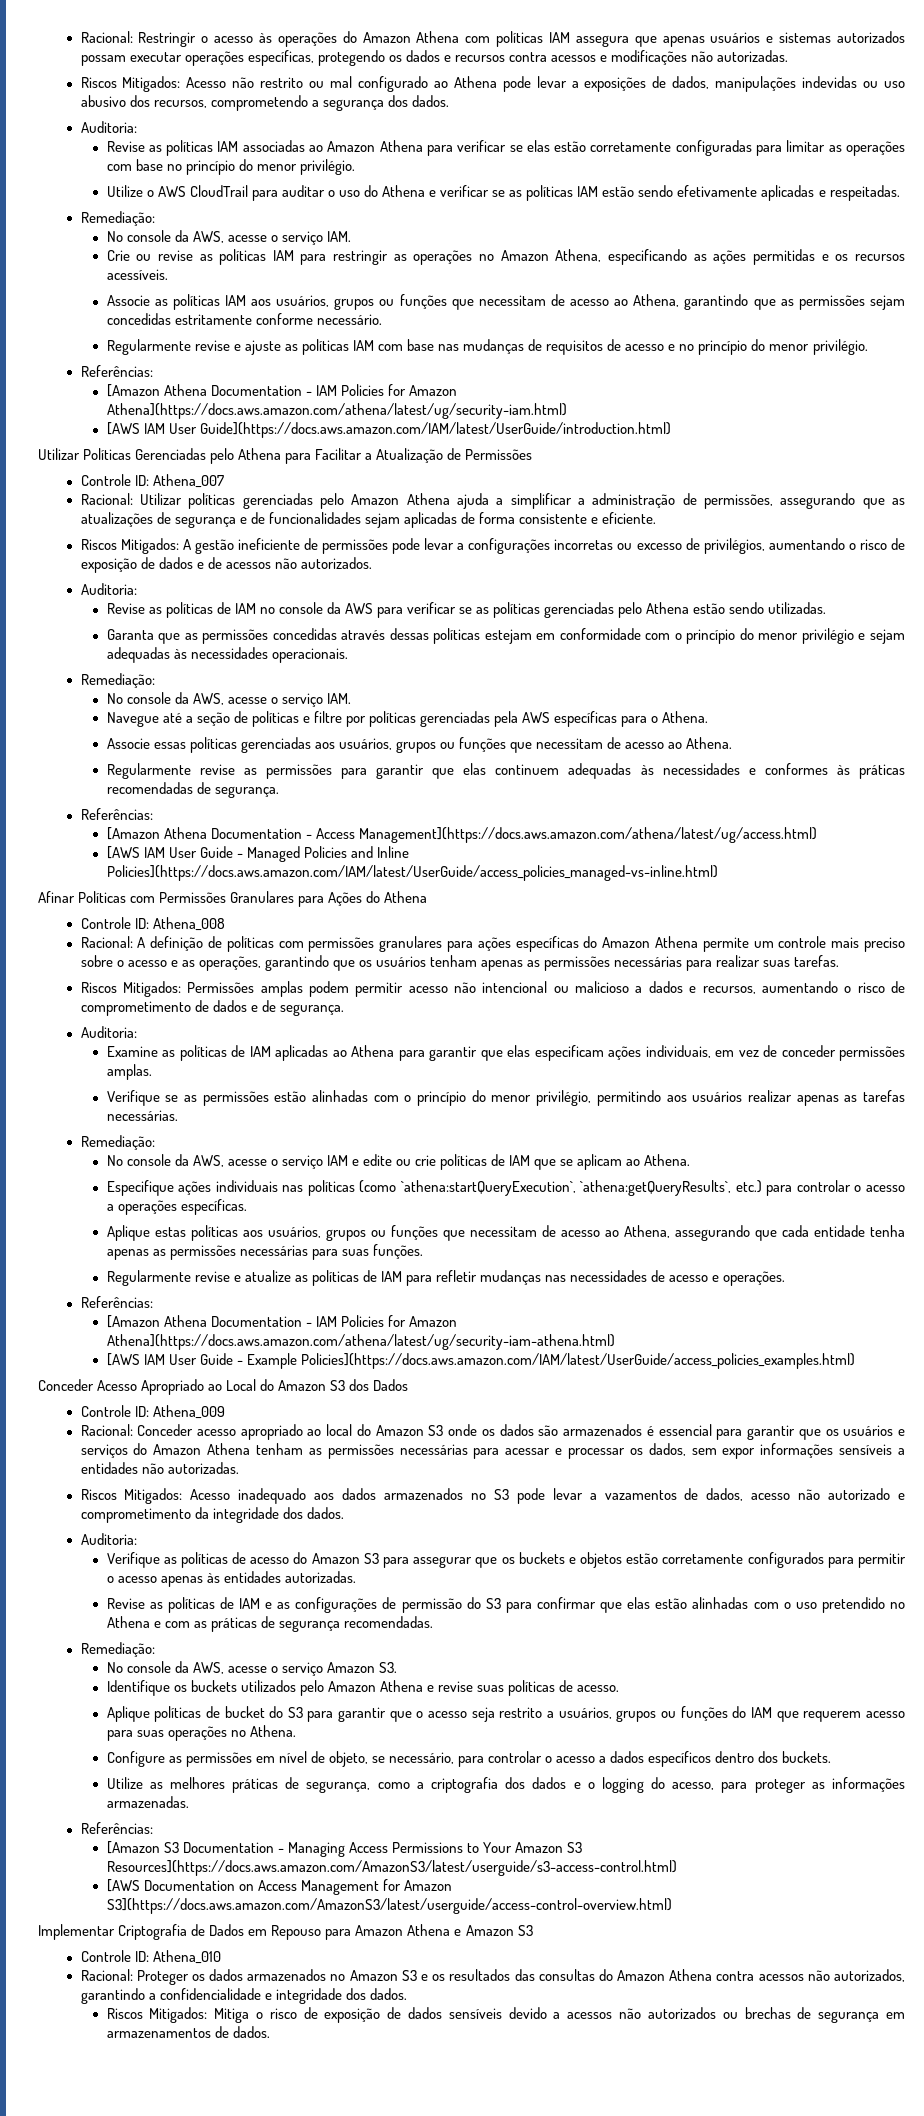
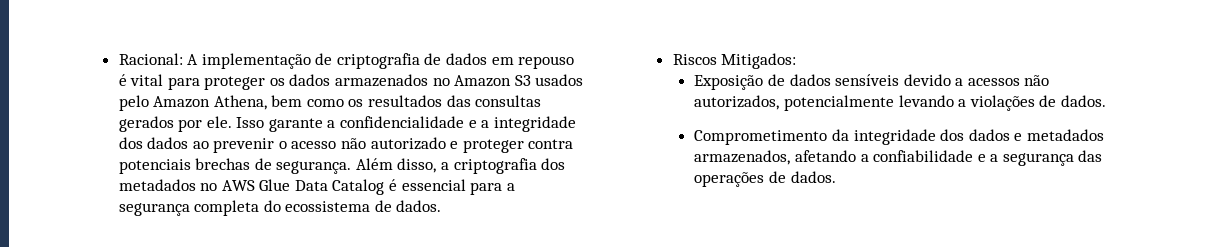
[80,31,905,47] [80,50,789,66] [80,76,906,92] [80,95,449,111] [80,121,137,133] [106,140,905,156] [106,159,355,175] [106,185,900,201] [80,211,155,226] [106,230,351,245] [106,249,905,265] [106,269,168,280] [106,294,906,310] [106,313,382,325] [106,339,868,355] [80,365,153,377] [106,384,457,397] [106,403,567,419] [106,422,671,438] [38,448,533,464] [80,474,224,488] [80,493,905,509] [80,512,657,528] [80,538,905,554] [80,557,372,573] [80,583,137,595] [106,602,827,618] [106,628,906,644] [106,647,348,663] [80,673,155,688] [106,692,351,707] [106,711,709,727] [106,737,733,753] [106,763,906,779] [106,782,279,798] [80,808,153,820] [106,827,817,843] [106,846,409,862] [106,865,718,881] [38,891,428,907] [80,917,225,931] [80,936,905,952] [80,955,840,971] [80,981,905,997] [80,1000,344,1016] [80,1026,137,1038] [106,1045,905,1061] [106,1064,152,1080] [106,1090,905,1106] [106,1110,178,1121] [80,1135,155,1150] [106,1154,691,1170] [106,1180,906,1196] [106,1199,247,1215] [106,1225,906,1241] [106,1244,423,1260] [106,1270,786,1286] [80,1296,153,1308] [106,1315,457,1328] [106,1334,615,1350] [106,1353,855,1369] [38,1379,409,1395] [80,1405,225,1419] [80,1424,905,1440] [80,1443,905,1459] [80,1462,239,1474] [80,1488,905,1504] [80,1507,344,1523] [80,1533,137,1545] [106,1552,907,1568] [106,1571,356,1587] [106,1597,905,1613] [106,1616,433,1632] [80,1642,155,1657] [106,1661,397,1676] [106,1680,620,1696] [106,1706,905,1722] [106,1725,296,1741] [106,1751,832,1767] [106,1777,906,1793] [106,1796,189,1808] [80,1822,153,1834] [106,1841,583,1857] [106,1860,677,1876] [106,1879,452,1895] [106,1898,672,1914] [38,1924,533,1940] [80,1950,221,1964] [80,1969,189,1985] Racional: Restringir o acesso às operações do Amazon Athena com políticas IAM assegura que apenas usuários e sistemas autorizados possam executar operações específicas, protegendo os dados e recursos contra acessos e modificações não autorizadas. // Riscos Mitigados: Acesso não restrito ou mal configurado ao Athena pode levar a exposições de dados, manipulações indevidas ou uso abusivo dos recursos, comprometendo a segurança dos dados. // Auditoria: // Revise as políticas IAM associadas ao Amazon Athena para verificar se elas estão corretamente configuradas para limitar as operações com base no princípio do menor privilégio. // Utilize o AWS CloudTrail para auditar o uso do Athena e verificar se as políticas IAM estão sendo efetivamente aplicadas e respeitadas. // Remediação: // No console da AWS, acesse o serviço IAM. // Crie ou revise as políticas IAM para restringir as operações no Amazon Athena, especificando as ações permitidas e os recursos acessíveis. // Associe as políticas IAM aos usuários, grupos ou funções que necessitam de acesso ao Athena, garantindo que as permissões sejam concedidas estritamente conforme necessário. // Regularmente revise e ajuste as políticas IAM com base nas mudanças de requisitos de acesso e no princípio do menor privilégio. // Referências: // [Amazon Athena Documentation - IAM Policies for Amazon Athena](https://docs.aws.amazon.com/athena/latest/ug/security-iam.html) // [AWS IAM User Guide](https://docs.aws.amazon.com/IAM/latest/UserGuide/introduction.html) // Utilizar Políticas Gerenciadas pelo Athena para Facilitar a Atualização de Permissões // Controle ID: Athena_007 // Racional: Utilizar políticas gerenciadas pelo Amazon Athena ajuda a simplificar a administração de permissões, assegurando que as atualizações de segurança e de funcionalidades sejam aplicadas de forma consistente e eficiente. // Riscos Mitigados: A gestão ineficiente de permissões pode levar a configurações incorretas ou excesso de privilégios, aumentando o risco de exposição de dados e de acessos não autorizados. // Auditoria: // Revise as políticas de IAM no console da AWS para verificar se as políticas gerenciadas pelo Athena estão sendo utilizadas. // Garanta que as permissões concedidas através dessas políticas estejam em conformidade com o princípio do menor privilégio e sejam adequadas às necessidades operacionais. // Remediação: // No console da AWS, acesse o serviço IAM. // Navegue até a seção de políticas e filtre por políticas gerenciadas pela AWS específicas para o Athena. // Associe essas políticas gerenciadas aos usuários, grupos ou funções que necessitam de acesso ao Athena. // Regularmente revise as permissões para garantir que elas continuem adequadas às necessidades e conformes às práticas recomendadas de segurança. // Referências: // [Amazon Athena Documentation - Access Management](https://docs.aws.amazon.com/athena/latest/ug/access.html) // [AWS IAM User Guide - Managed Policies and Inline Policies](https://docs.aws.amazon.com/IAM/latest/UserGuide/access_policies_managed-vs-inline.html) // Afinar Políticas com Permissões Granulares para Ações do Athena // Controle ID: Athena_008 // Racional: A definição de políticas com permissões granulares para ações específicas do Amazon Athena permite um controle mais preciso sobre o acesso e as operações, garantindo que os usuários tenham apenas as permissões necessárias para realizar suas tarefas. // Riscos Mitigados: Permissões amplas podem permitir acesso não intencional ou malicioso a dados e recursos, aumentando o risco de comprometimento de dados e de segurança. // Auditoria: // Examine as políticas de IAM aplicadas ao Athena para garantir que elas especificam ações individuais, em vez de conceder permissões amplas. // Verifique se as permissões estão alinhadas com o princípio do menor privilégio, permitindo aos usuários realizar apenas as tarefas necessárias. // Remediação: // No console da AWS, acesse o serviço IAM e edite ou crie políticas de IAM que se aplicam ao Athena. // Especifique ações individuais nas políticas (como `athena:startQueryExecution`, `athena:getQueryResults`, etc.) para controlar o acesso a operações específicas. // Aplique estas políticas aos usuários, grupos ou funções que necessitam de acesso ao Athena, assegurando que cada entidade tenha apenas as permissões necessárias para suas funções. // Regularmente revise e atualize as políticas de IAM para refletir mudanças nas necessidades de acesso e operações. // Referências: // [Amazon Athena Documentation - IAM Policies for Amazon Athena](https://docs.aws.amazon.com/athena/latest/ug/security-iam-athena.html) // [AWS IAM User Guide - Example Policies](https://docs.aws.amazon.com/IAM/latest/UserGuide/access_policies_examples.html) // Conceder Acesso Apropriado ao Local do Amazon S3 dos Dados // Controle ID: Athena_009 // Racional: Conceder acesso apropriado ao local do Amazon S3 onde os dados são armazenados é essencial para garantir que os usuários e serviços do Amazon Athena tenham as permissões necessárias para acessar e processar os dados, sem expor informações sensíveis a entidades não autorizadas. // Riscos Mitigados: Acesso inadequado aos dados armazenados no S3 pode levar a vazamentos de dados, acesso não autorizado e comprometimento da integridade dos dados. // Auditoria: // Verifique as políticas de acesso do Amazon S3 para assegurar que os buckets e objetos estão corretamente configurados para permitir o acesso apenas às entidades autorizadas. // Revise as políticas de IAM e as configurações de permissão do S3 para confirmar que elas estão alinhadas com o uso pretendido no Athena e com as práticas de segurança recomendadas. // Remediação: // No console da AWS, acesse o serviço Amazon S3. // Identifique os buckets utilizados pelo Amazon Athena e revise suas políticas de acesso. // Aplique políticas de bucket do S3 para garantir que o acesso seja restrito a usuários, grupos ou funções do IAM que requerem acesso para suas operações no Athena. // Configure as permissões em nível de objeto, se necessário, para controlar o acesso a dados específicos dentro dos buckets. // Utilize as melhores práticas de segurança, como a criptografia dos dados e o logging do acesso, para proteger as informações armazenadas. // Referências: // [Amazon S3 Documentation - Managing Access Permissions to Your Amazon S3 Resources](https://docs.aws.amazon.com/AmazonS3/latest/userguide/s3-access-control.html) // [AWS Documentation on Access Management for Amazon S3](https://docs.aws.amazon.com/AmazonS3/latest/userguide/access-control-overview.html) // Implementar Criptografia de Dados em Repouso para Amazon Athena e Amazon S3 // Controle ID: Athena_010 // Racional: Proteger -> [118,53,575,69] [118,74,266,90] Racional: A implementação de criptografia de dados em repouso é vital para proteger
[420,1969,906,1982] [80,1988,145,2004] e os resultados das consultas do Amazon Athena contra acessos não autorizados, garantindo -> [535,74,584,86] [118,95,542,111] [118,116,323,132] usados pelo Amazon Athena, bem como os resultados das consultas gerados por ele. Isso garante
[275,1988,407,2004] [106,2007,381,2023] integridade dos dados. // Riscos Mitigados: Mitiga o risco de exposição -> [481,116,576,132] [118,137,574,153] [118,158,566,174] [118,179,515,195] [118,200,442,216] [672,53,797,69] [694,75,764,90] a integridade dos dados ao prevenir o acesso não autorizado e proteger contra potenciais brechas de segurança. Além disso, a criptografia dos metadados no AWS Glue Data Catalog é essencial para a segurança completa do ecossistema de dados. // Riscos Mitigados: // Exposição
[647,2007,905,2023] [106,2028,211,2038] autorizados ou brechas de segurança em armazenamentos -> [694,95,1106,111] [694,129,1104,145] [694,150,1103,166] [694,172,765,187] autorizados, potencialmente levando a violações de dados. // Comprometimento da integridade dos dados e metadados armazenados, afetando a confiabilidade e a segurança das operações

